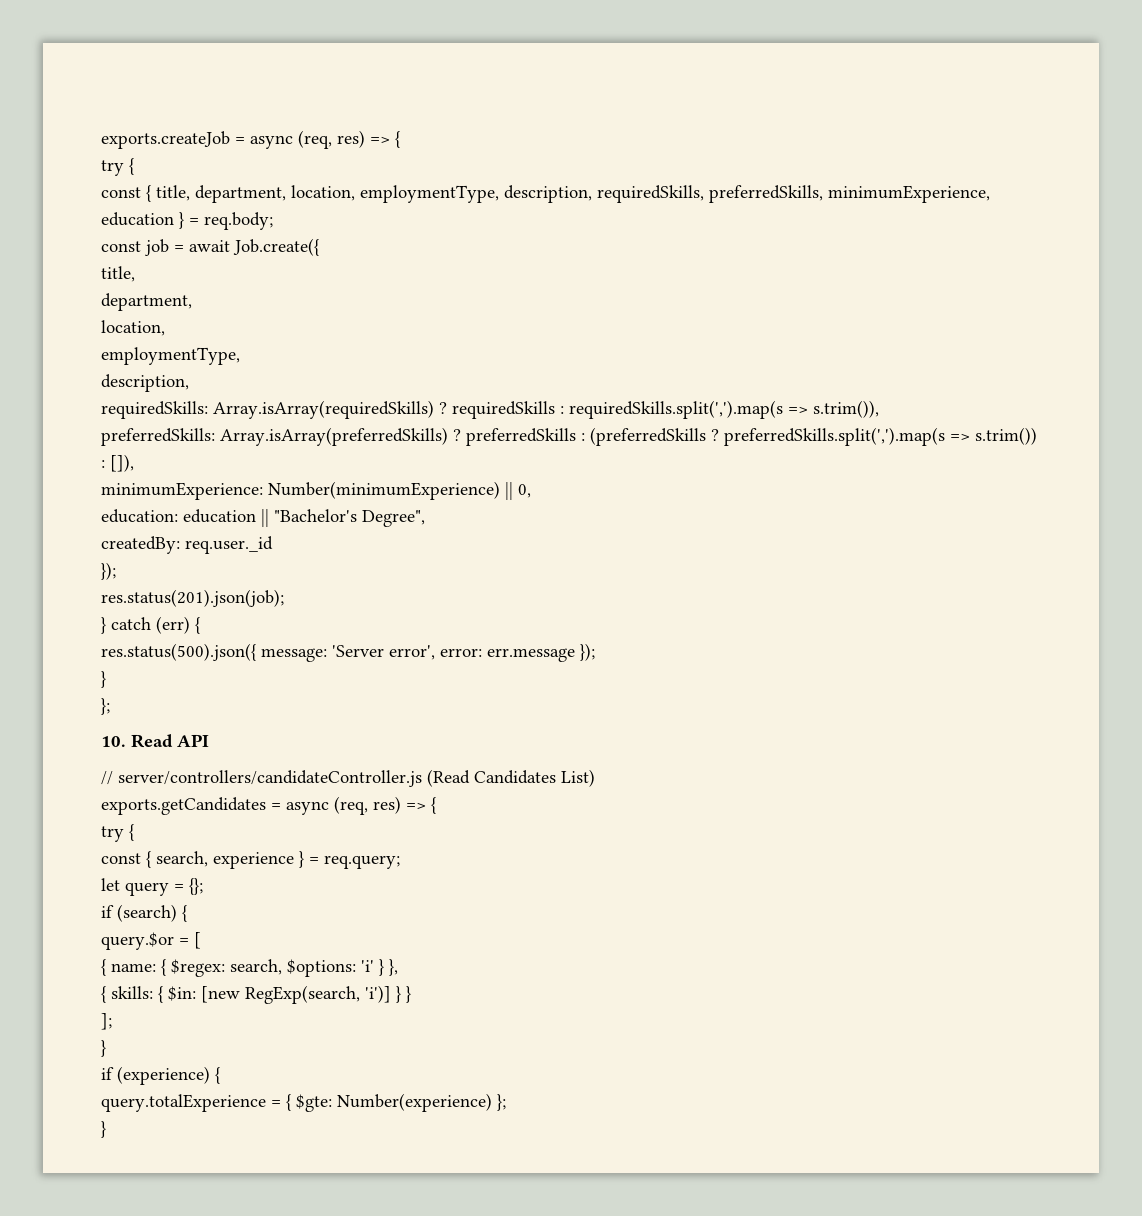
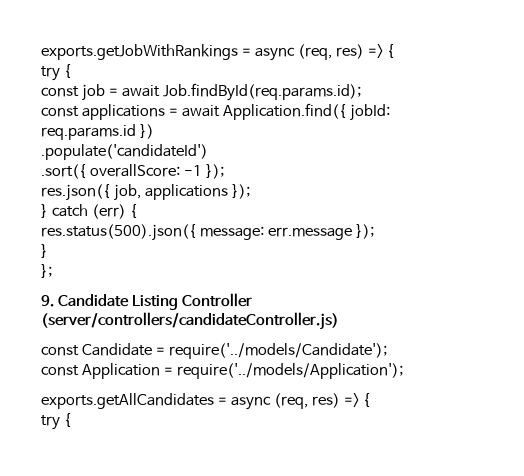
[101,130,400,149] [101,158,134,176] [101,185,990,203] [101,212,273,230] [101,238,319,256] [101,266,135,282] [101,293,192,311] [101,320,165,336] [101,347,240,365] [101,374,189,392] [101,400,879,419] [101,427,1037,446] [101,454,134,472] [101,481,531,500] [101,509,425,527] [101,536,273,554] [101,562,116,580] [101,589,284,607] exports.createJob = async (req, res) => { // try { // const { title, department, location, employmentType, description, requiredSkills, preferredSkills, minimumExperience, education } = req.body; // const job = await Job.create({ // title, // department, // location, // employmentType, // description, // requiredSkills: Array.isArray(requiredSkills) ? requiredSkills : requiredSkills.split(',').map(s => s.trim()), // preferredSkills: Array.isArray(preferredSkills) ? preferredSkills : (preferredSkills ? preferredSkills.split(',').map(s => s.trim()) : []), // minimumExperience: Number(minimumExperience) || 0, // education: education || "Bachelor's Degree", // createdBy: req.user._id // }); // res.status(201).json(job); -> [41,44,395,61] [41,64,71,81] [41,83,361,101] [41,103,390,121] [41,124,154,140] [41,144,208,160] [41,164,224,179] [41,184,250,201] exports.getJobWithRankings = async (req, res) => { // try { // const job = await Job.findById(req.params.id); // const applications = await Application.find({ jobId: req.params.id }) // .populate('candidateId') // .sort({ overallScore: -1 }); // res.json({ job, applications });
[332,645,482,660] 'Server error', error: -> (264, 233) none
[101,734,209,748] [101,769,595,787] [101,796,436,815] [101,824,134,842] [101,851,400,869] [101,878,203,896] [101,904,187,922] [101,932,201,950] [101,959,398,977] [101,985,411,1004] [101,1013,112,1030] [101,1040,106,1057] [101,1066,220,1085] [101,1093,506,1112] [101,1121,106,1138] 10. Read API // // server/controllers/candidateController.js (Read Candidates List) // exports.getCandidates = async (req, res) => { // try { // const { search, experience } = req.query; // let query = {}; // if (search) { // query.$or = [ // { name: { $regex: search, $options: 'i' } }, // { skills: { $in: [new RegExp(search, 'i')] } } // ]; // } // if (experience) { // query.totalExperience = { $gte: Number(experience) }; // } -> [41,293,252,310] [41,312,339,330] [41,343,387,359] [41,363,403,379] [41,393,371,410] [41,413,71,430] 9. Candidate Listing Controller (server/controllers/candidateController.js) // const Candidate = require('../models/Candidate'); // const Application = require('../models/Application'); // exports.getAllCandidates = async (req, res) => { // try {

